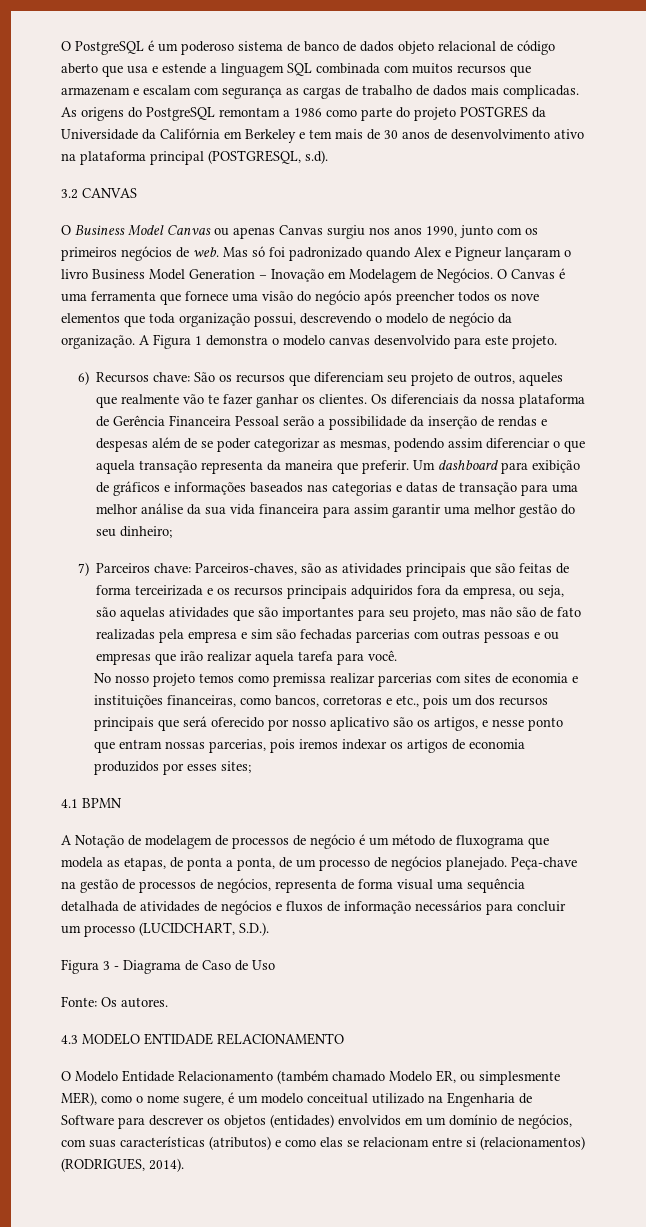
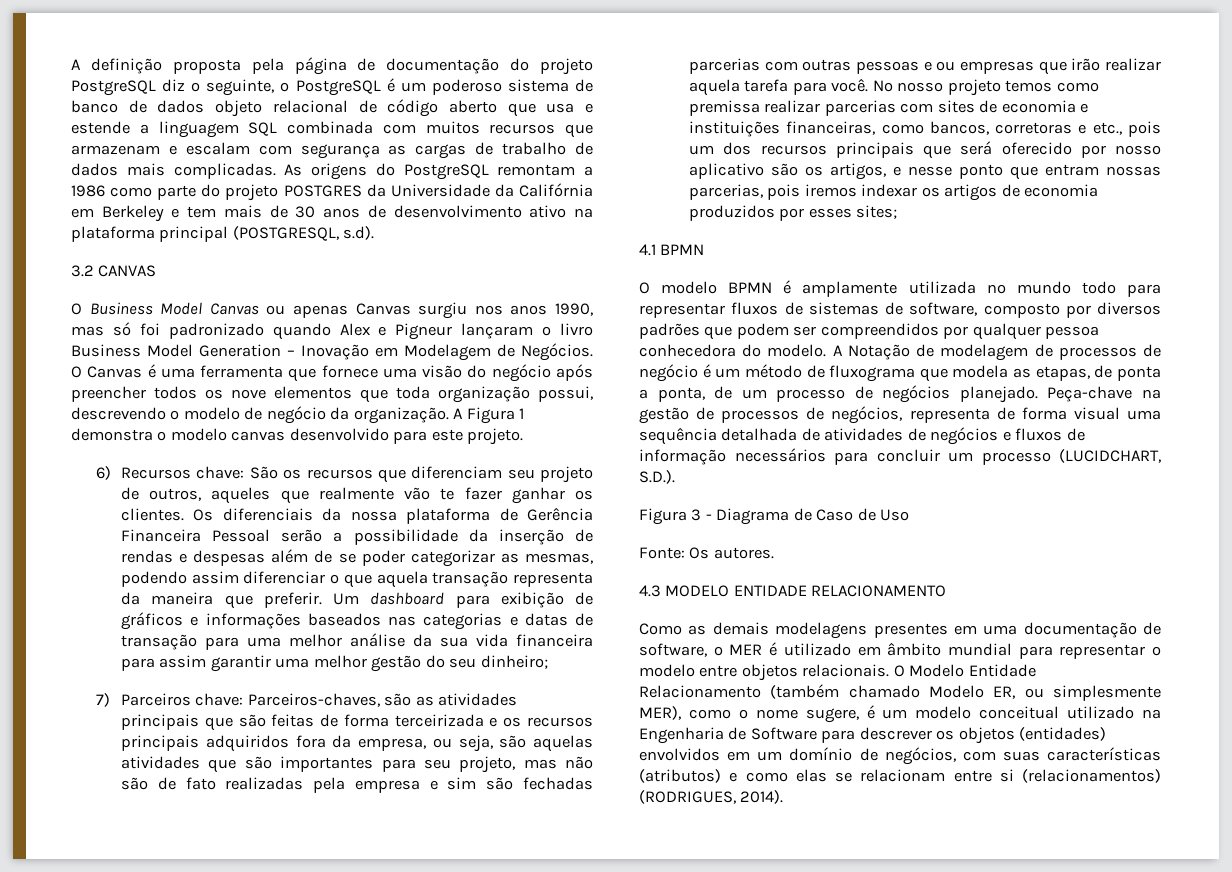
[61,41,71,51] O -> [71,57,593,75] [71,79,290,96] A definição proposta pela página de documentação do projeto PostgreSQL diz o seguinte, o
[460,225,538,238] [61,246,248,261] junto com os primeiros negócios de web. Mas -> [71,326,104,336] mas
(397, 655) // -> (869, 85) none
(122, 803) none -> [639,280,1161,297] [639,302,1161,318] [639,323,1100,340] [639,344,827,357] O modelo BPMN é amplamente utilizada no mundo todo para representar fluxos de sistemas de software, composto por diversos padrões que podem ser compreendidos por qualquer pessoa conhecedora do modelo.
(344, 1039) none -> [639,622,1161,639] [639,642,1161,659] [639,664,890,681] Como as demais modelagens presentes em uma documentação de software, o MER é utilizado em âmbito mundial para representar o modelo entre objetos relacionais.

